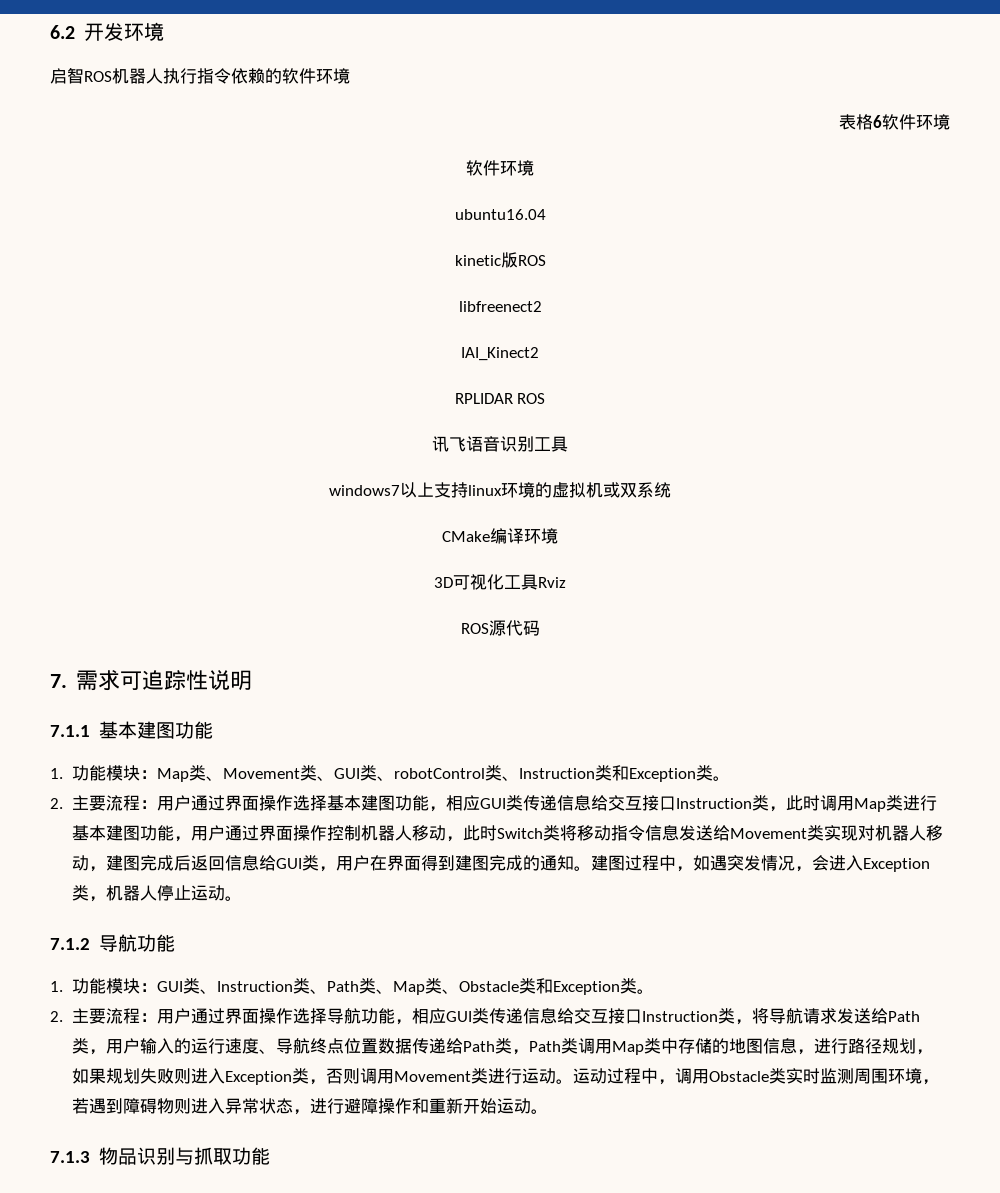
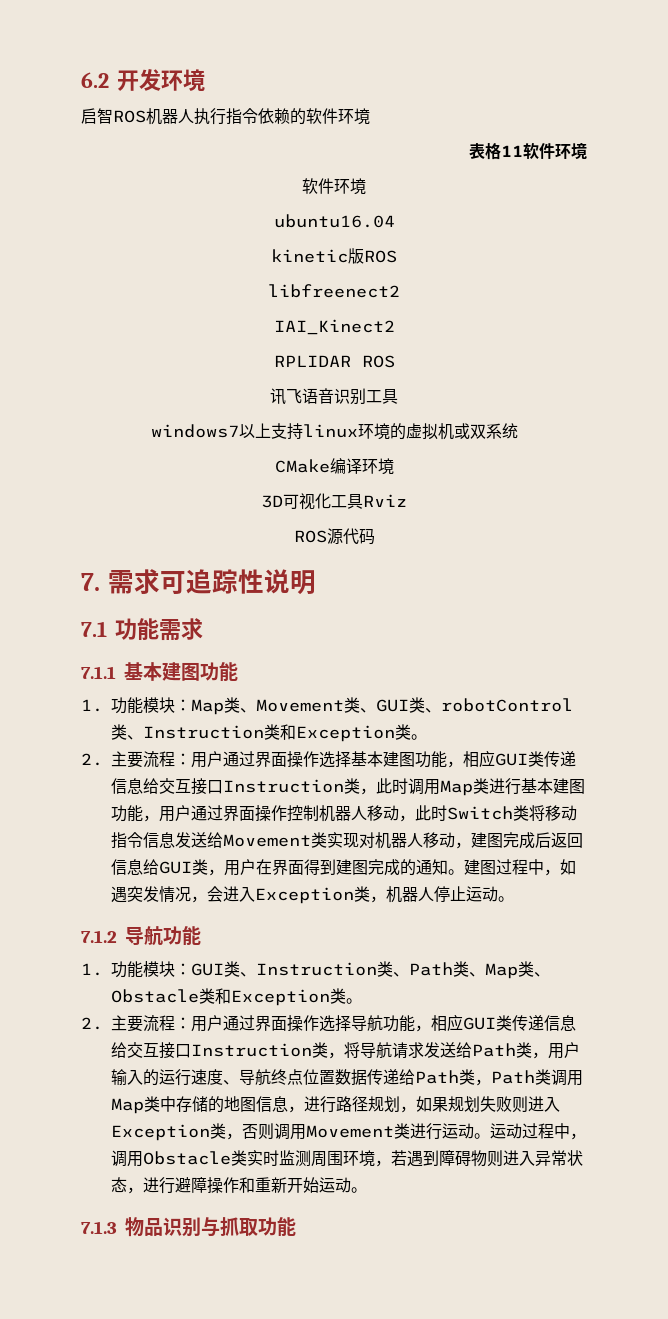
[873,115,882,128] 6 -> [501,145,523,157] 11
(252, 680) none -> [81,618,203,641] // 7.1功能需求

